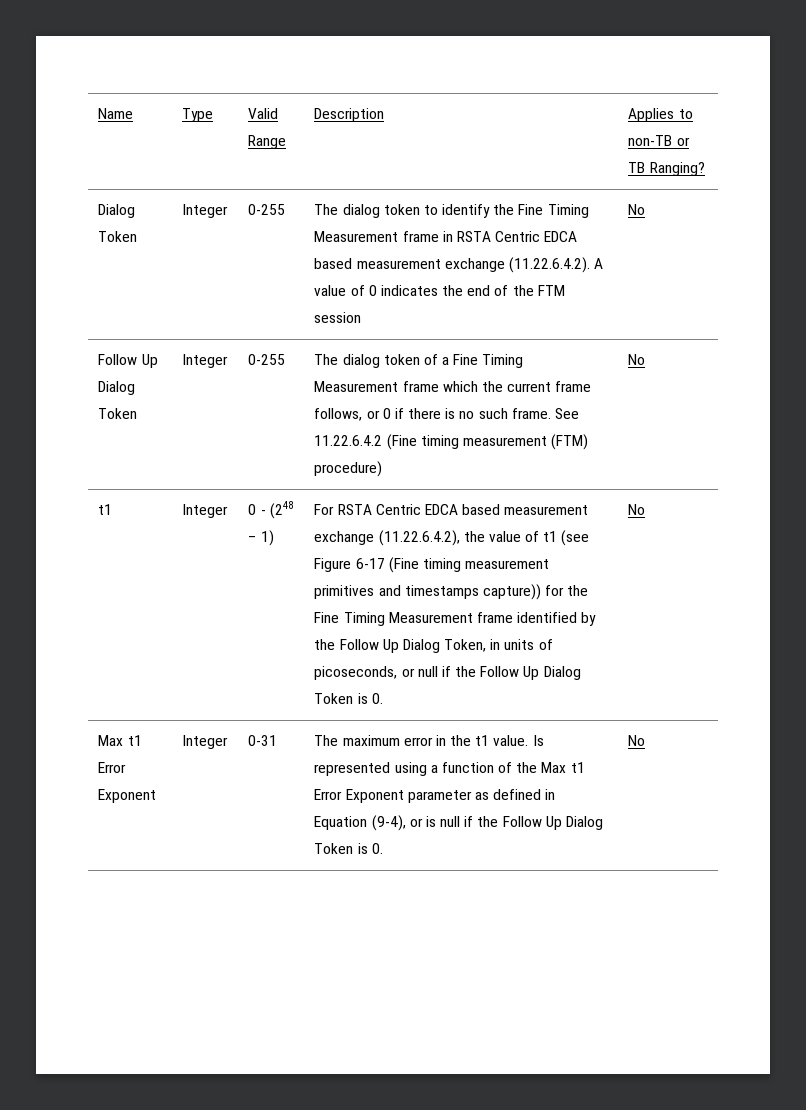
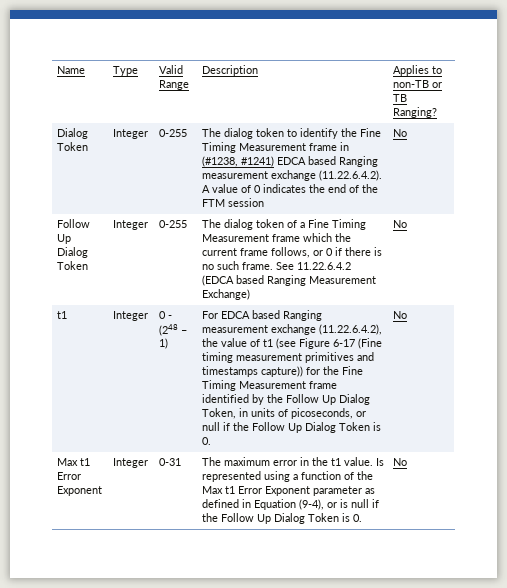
[456,231,578,242] [314,258,353,269] RSTA Centric EDCA based -> [201,156,378,167] (#1238, #1241) EDCA based Ranging
[386,434,589,450] [314,461,383,477] (Fine timing measurement (FTM) procedure) -> [201,275,376,286] [201,289,250,300] (EDCA based Ranging Measurement Exchange)
[337,504,501,515] RSTA Centric EDCA based -> [220,310,322,321] EDCA based Ranging

